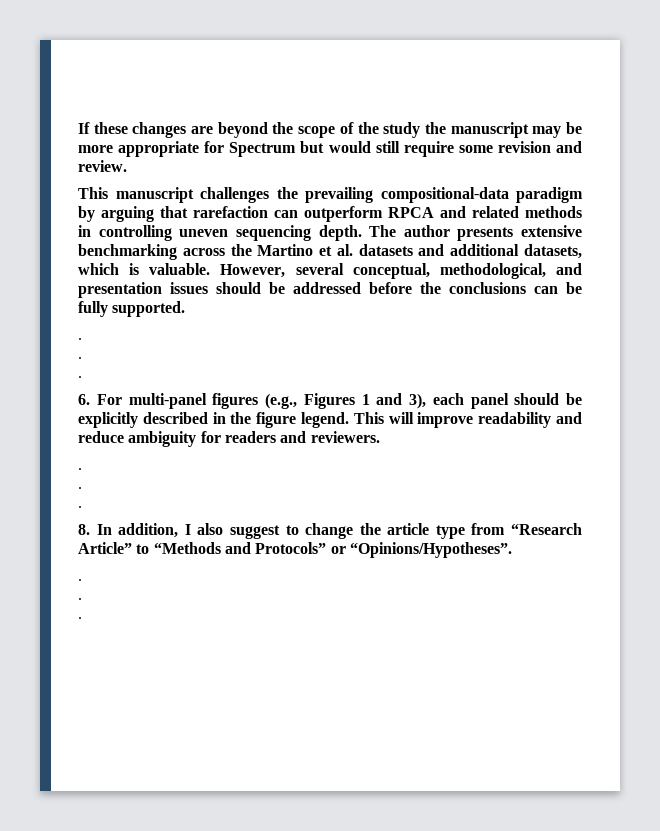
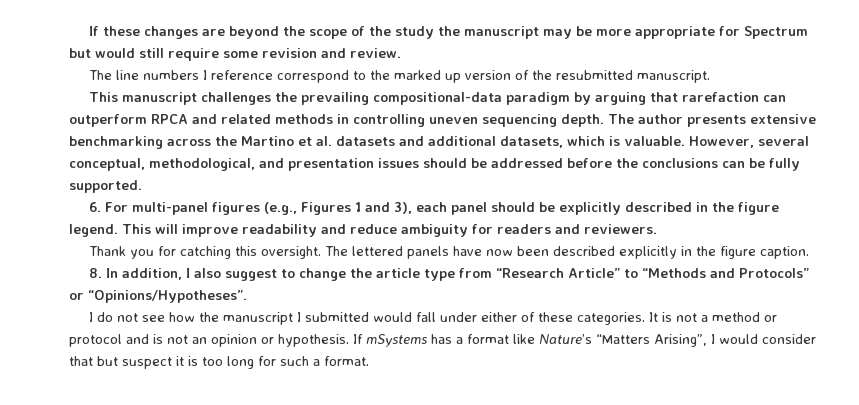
(127, 166) none -> [89,70,711,83] // The line numbers I reference correspond to the marked up version of the resubmitted manuscript.
[78,338,82,340] [78,357,82,359] [78,376,82,378] // . // . // . -> (142, 186) none
[78,468,82,470] [78,487,82,489] [78,506,82,508] . // . // . -> [89,246,810,259] Thank you for catching this oversight. The lettered panels have now been described explicitly in the figure caption.
[78,579,82,581] [78,598,82,600] [78,617,82,619] . // . // . -> [89,312,778,325] [69,334,816,347] [69,356,369,369] I do not see how the manuscript I submitted would fall under either of these categories. It is not a method or protocol and is not an opinion or hypothesis. If mSystems has a format like Nature’s “Matters Arising”, I would consider that but suspect it is too long for such a format.

